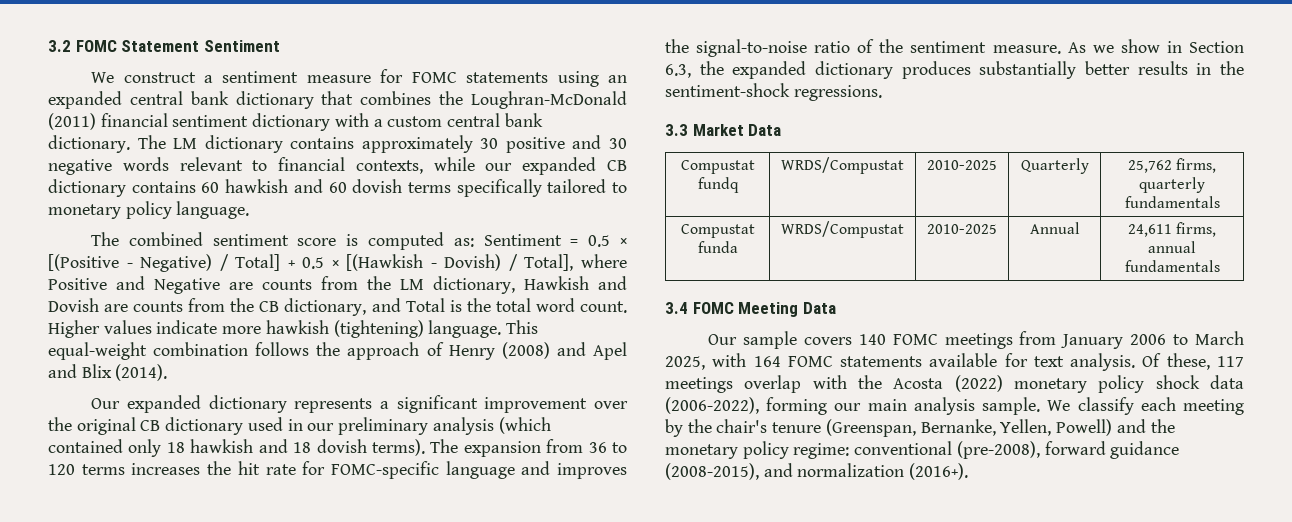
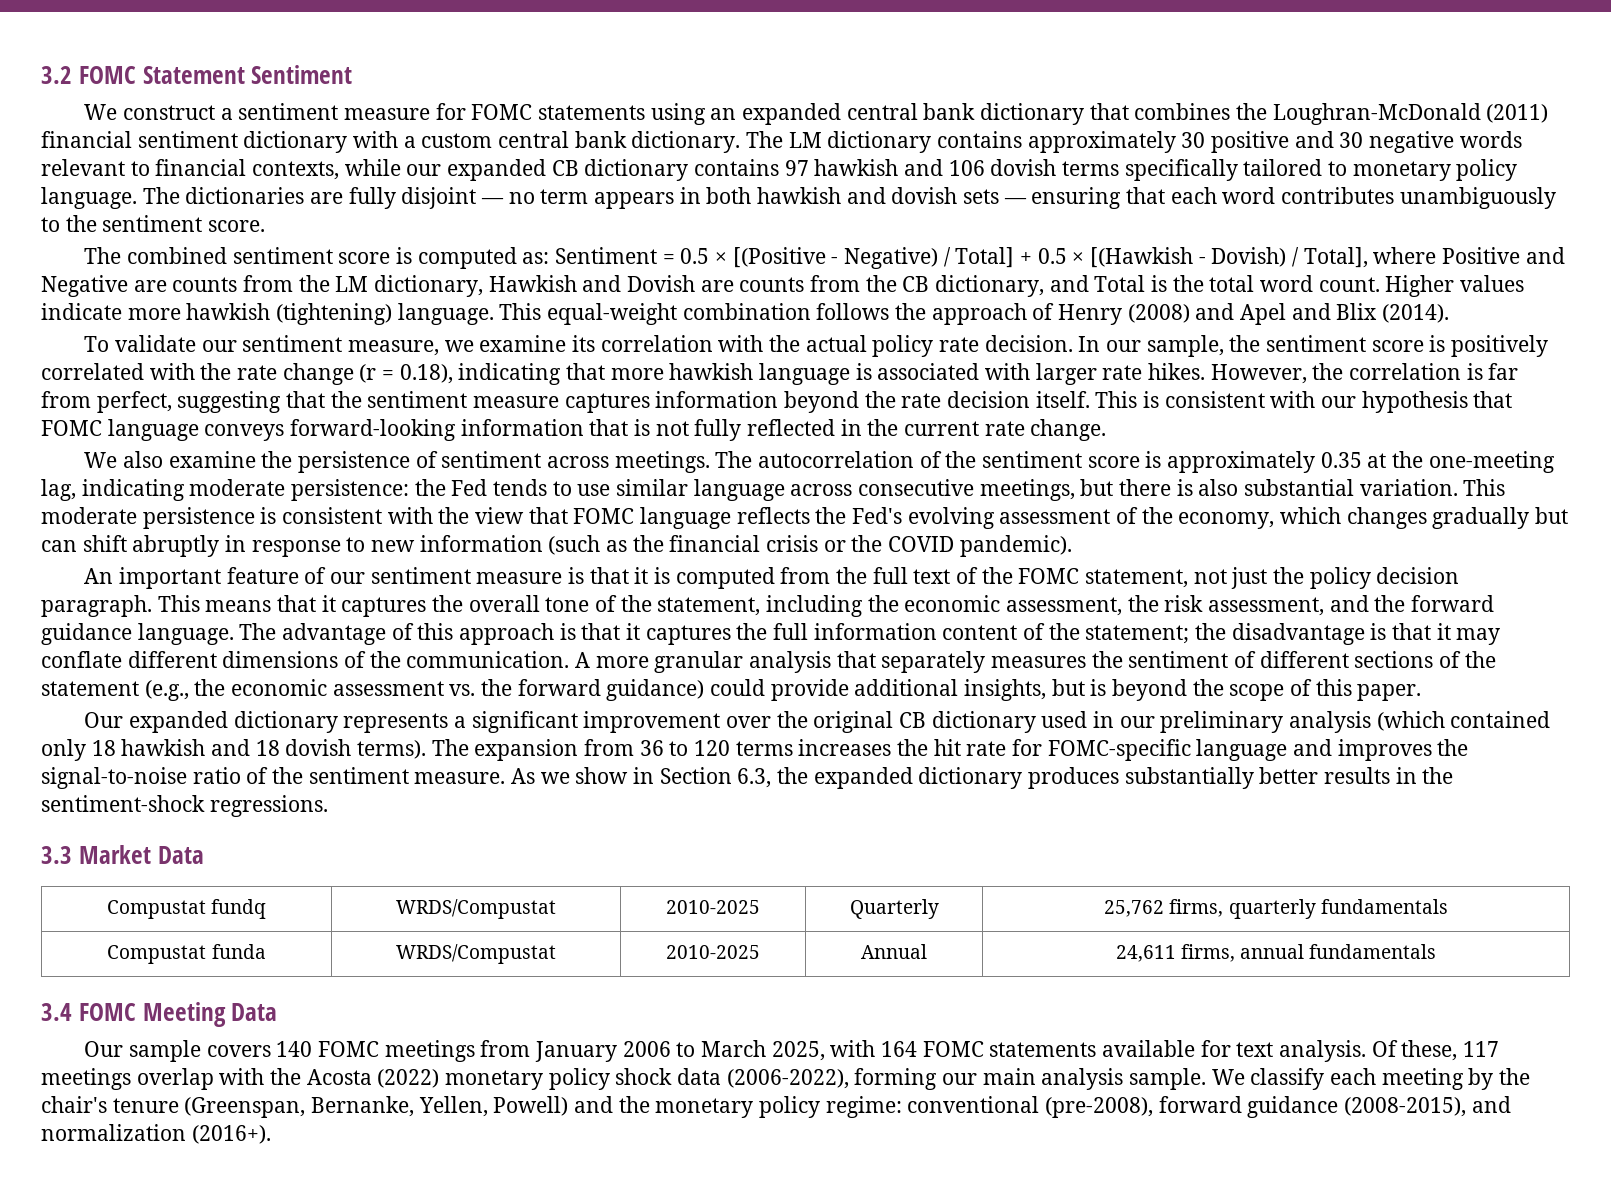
[201,179,347,193] 60 hawkish and 60 -> [784,159,985,176] 97 hawkish and 106
(250, 210) none -> [142,187,1556,209] [41,215,266,232] The dictionaries are fully disjoint — no term appears in both hawkish and dovish sets — ensuring that each word contributes unambiguously to the sentiment score.
(168, 372) none -> [84,335,1549,357] [41,363,1519,385] [41,391,1513,413] [41,419,1107,441] [84,451,1555,473] [41,479,1506,501] [41,507,1569,529] [41,535,1072,557] [84,567,1460,589] [41,595,1495,617] [41,623,1501,645] [41,651,1496,673] [41,679,1422,701] // To validate our sentiment measure, we examine its correlation with the actual policy rate decision. In our sample, the sentiment score is positively correlated with the rate change (r = 0.18), indicating that more hawkish language is associated with larger rate hikes. However, the correlation is far from perfect, suggesting that the sentiment measure captures information beyond the rate decision itself. This is consistent with our hypothesis that FOMC language conveys forward-looking information that is not fully reflected in the current rate change. // We also examine the persistence of sentiment across meetings. The autocorrelation of the sentiment score is approximately 0.35 at the one-meeting lag, indicating moderate persistence: the Fed tends to use similar language across consecutive meetings, but there is also substantial variation. This moderate persistence is consistent with the view that FOMC language reflects the Fed's evolving assessment of the economy, which changes gradually but can shift abruptly in response to new information (such as the financial crisis or the COVID pandemic). // An important feature of our sentiment measure is that it is computed from the full text of the FOMC statement, not just the policy decision paragraph. This means that it captures the overall tone of the statement, including the economic assessment, the risk assessment, and the forward guidance language. The advantage of this approach is that it captures the full information content of the statement; the disadvantage is that it may conflate different dimensions of the communication. A more granular analysis that separately measures the sentiment of different sections of the statement (e.g., the economic assessment vs. the forward guidance) could provide additional insights, but is beyond the scope of this paper.

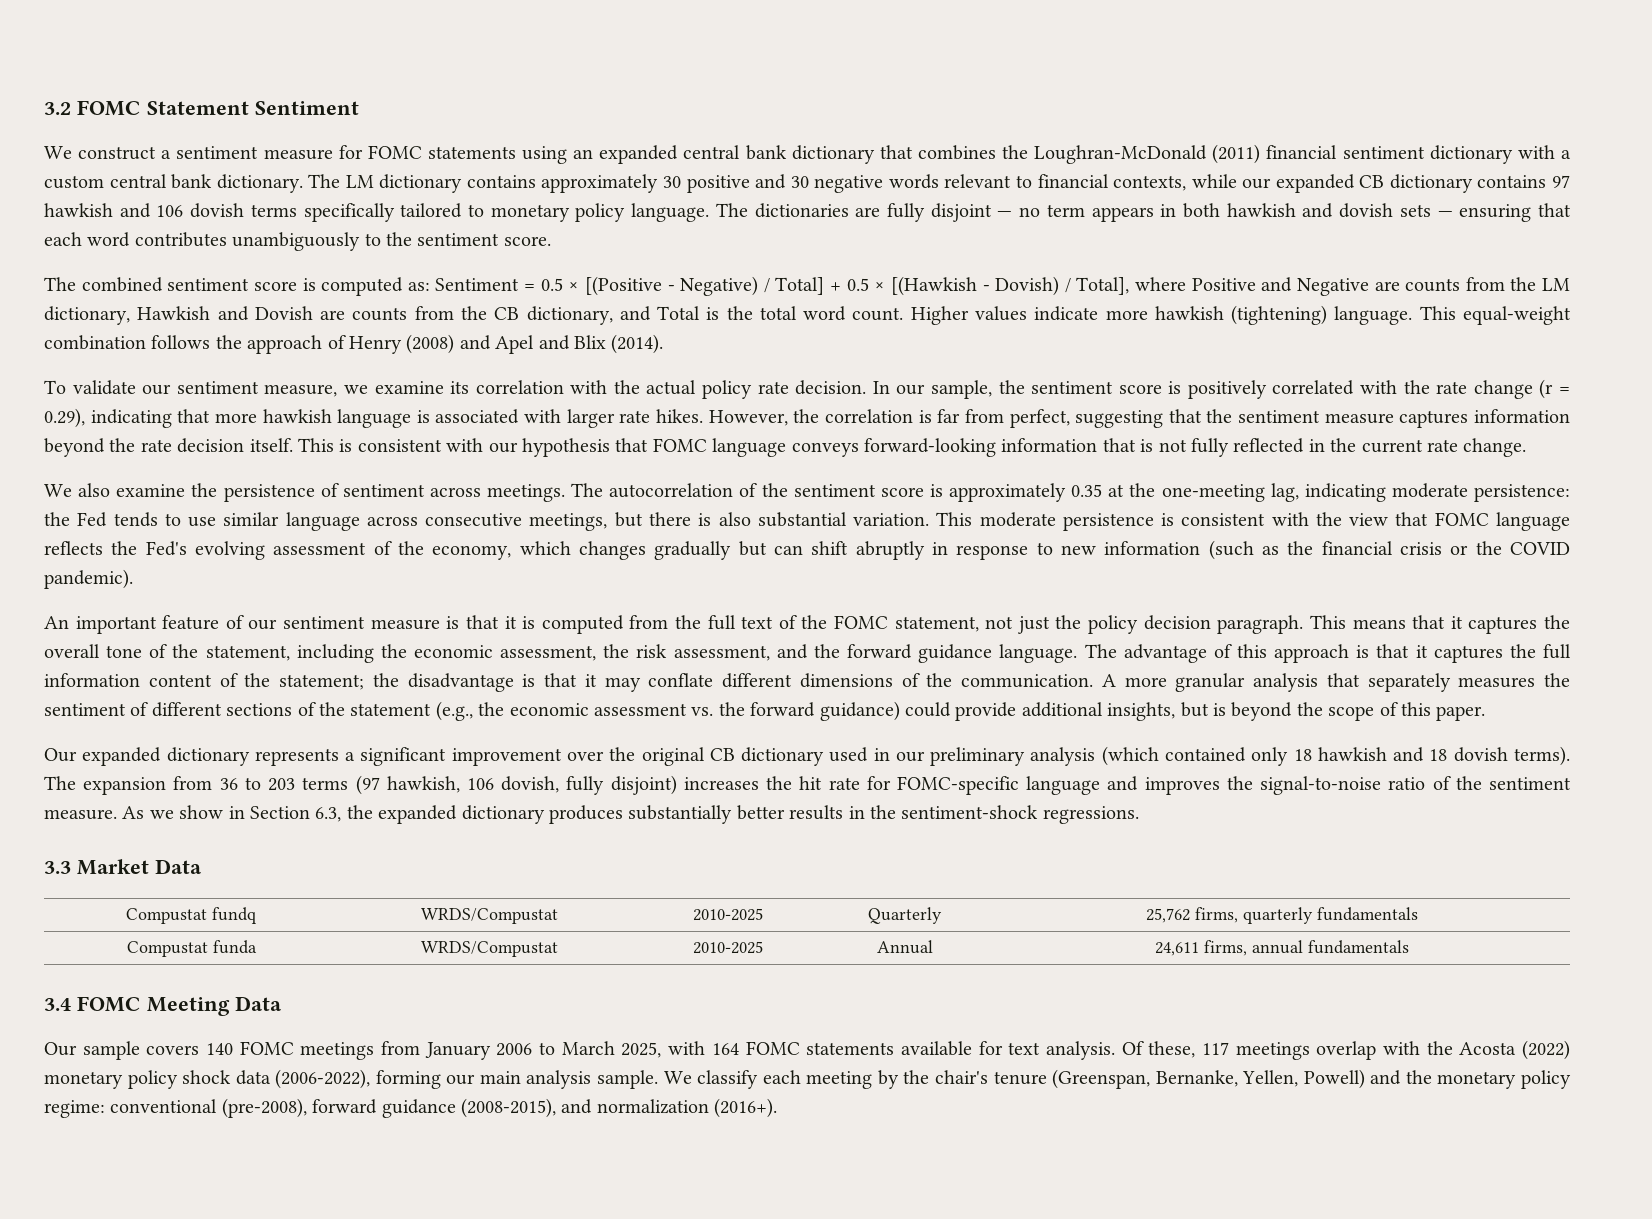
[399,364,453,384] 0.18), -> [44,408,85,428] 0.29),
[694,740,793,756] 120 terms -> [268,775,677,795] 203 terms (97 hawkish, 106 dovish, fully disjoint)

